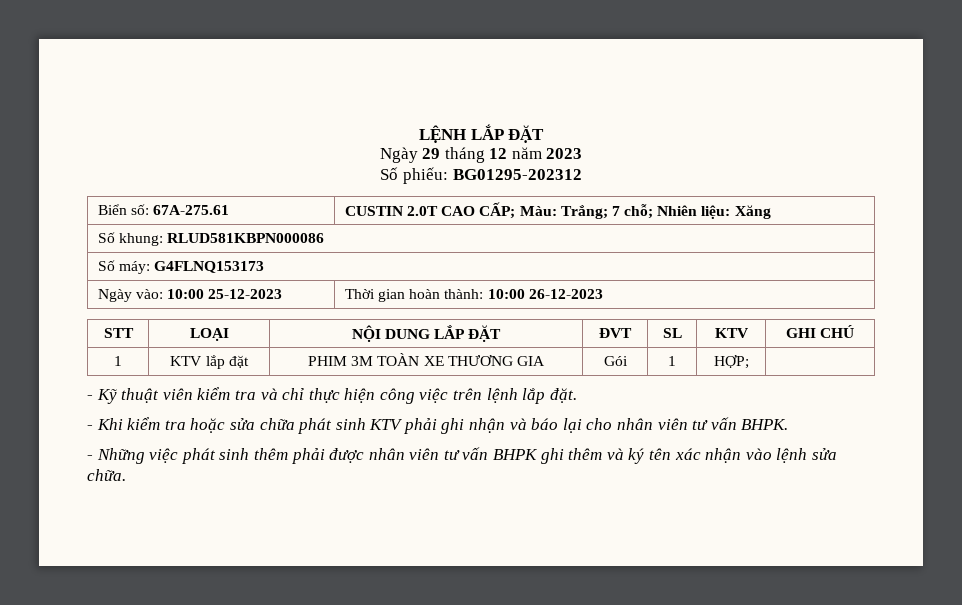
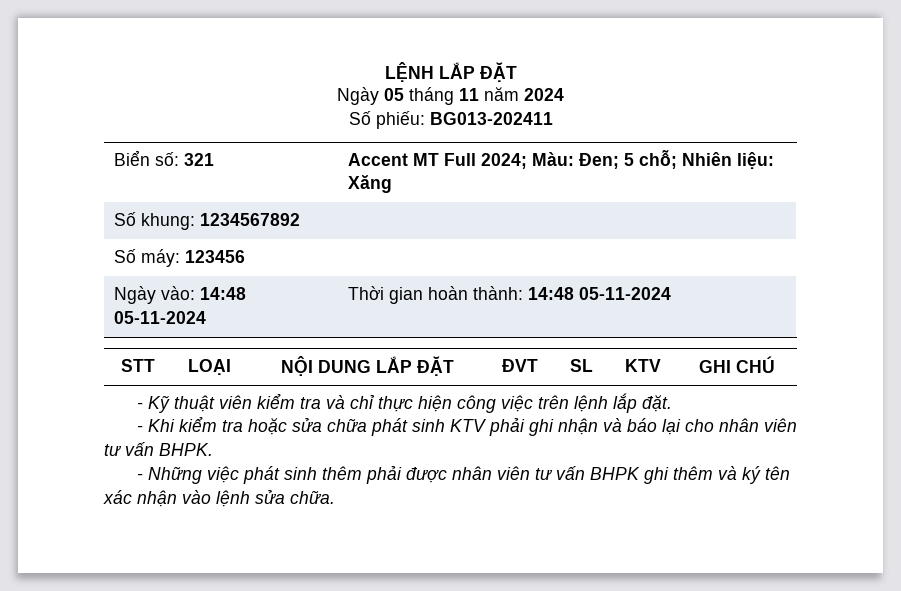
[422,147,583,163] 29 tháng 12 năm 2023 -> [384,87,564,105] 05 tháng 11 năm 2024
[452,169,582,180] BG01295-202312 -> [429,112,553,125] BG013-202411
[153,205,230,215] [344,202,620,219] 67A-275.61 | CUSTIN 2.0T CAO CẤP; Màu: Trắng; 7 -> [184,153,215,166] [348,152,635,169] 321 | Accent MT Full 2024; Màu: Đen; 5
[167,233,325,243] RLUD581KBPN000086 -> [200,213,301,226] 1234567892
[154,261,265,273] G4FLNQ153173 -> [185,250,246,263] 123456
[167,289,283,299] 10:00 25-12-2023 -> [200,287,247,300] [114,311,207,324] 14:48 05-11-2024
[487,289,603,299] 10:00 26-12-2023 -> [528,287,672,300] 14:48 05-11-2024
[114,356,122,366] [170,355,249,369] [308,353,545,366] [603,356,628,366] [668,356,676,366] [713,355,749,369] // 1 | KTV lắp đặt | PHIM 3M TOÀN XE THƯƠNG GIA | Gói | 1 | HỢP; | -> (775, 364) none

